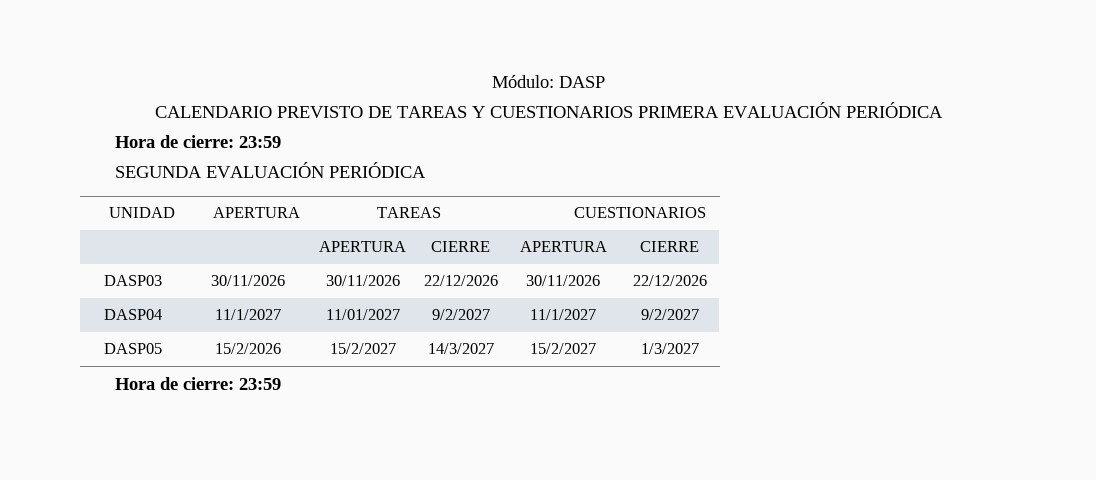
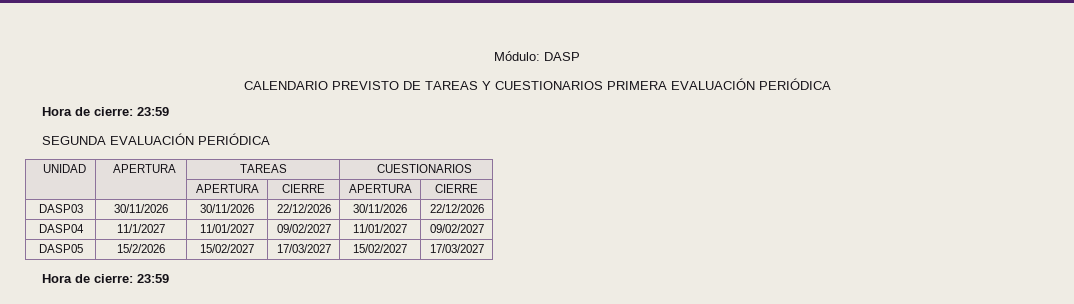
[431,309,490,320] [530,309,596,320] [640,309,699,320] 9/2/2027 | 11/1/2027 | 9/2/2027 -> [276,224,331,233] [353,224,407,233] [429,224,484,233] 09/02/2027 | 11/01/2027 | 09/02/2027
[329,343,396,354] [427,343,494,354] [530,343,596,354] [640,343,699,354] 15/2/2027 | 14/3/2027 | 15/2/2027 | 1/3/2027 -> [200,244,254,253] [276,244,331,253] [353,244,407,253] [429,244,484,253] 15/02/2027 | 17/03/2027 | 15/02/2027 | 17/03/2027

